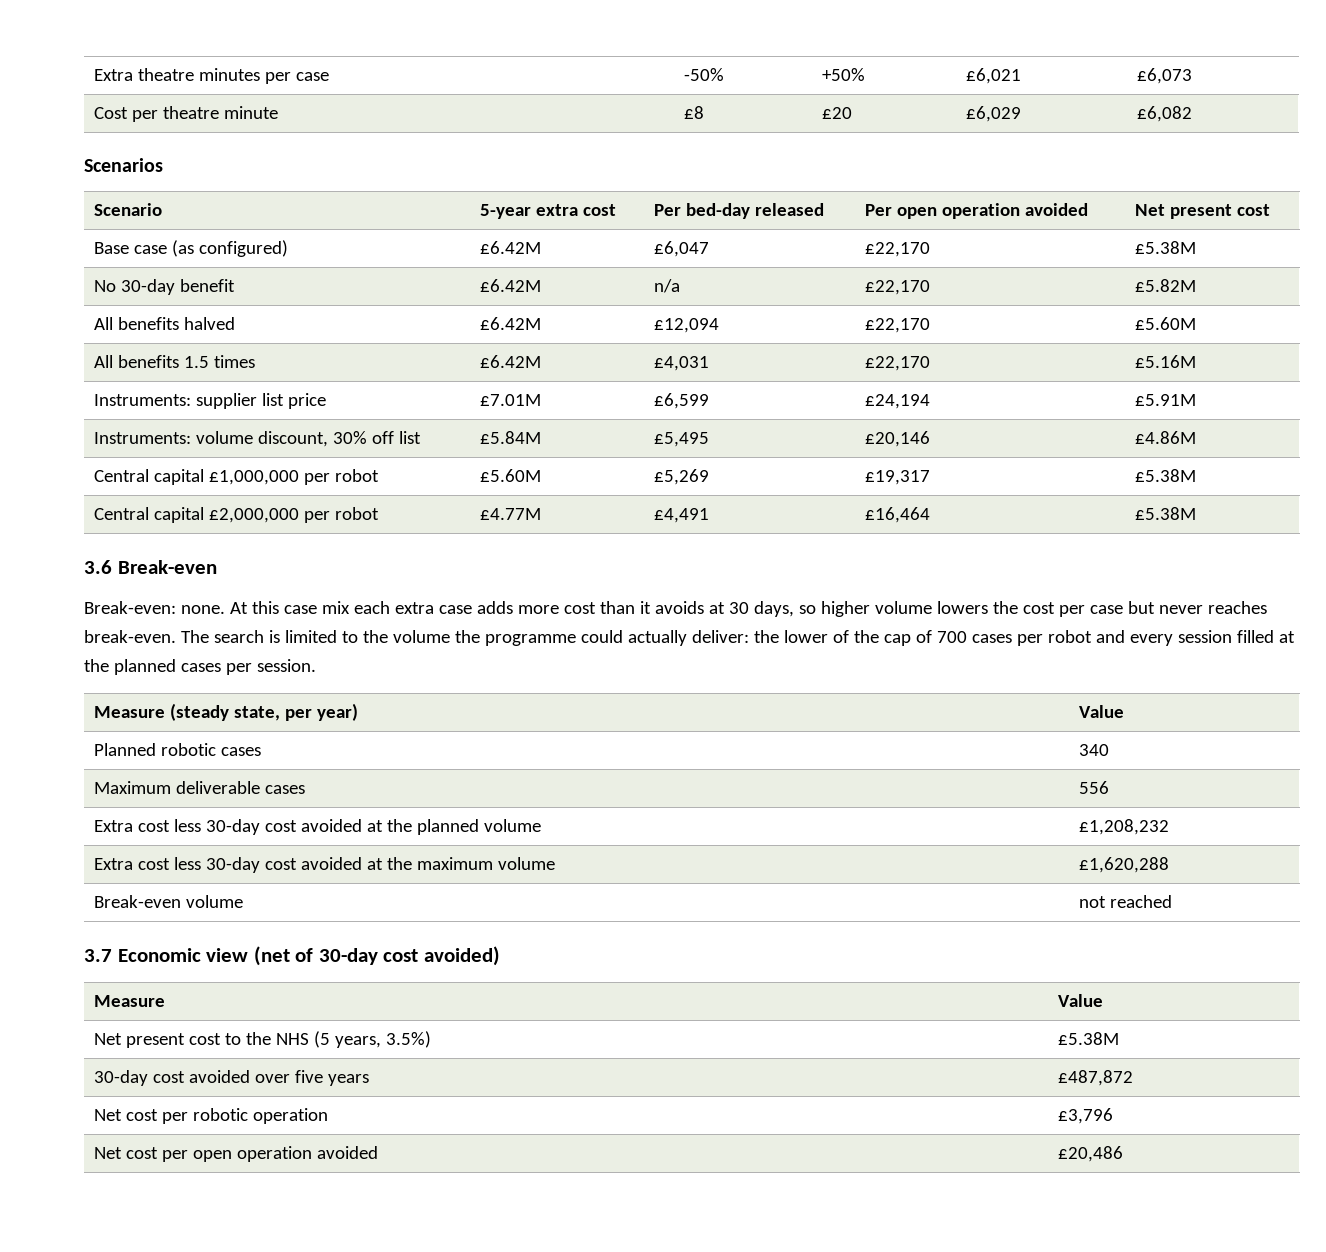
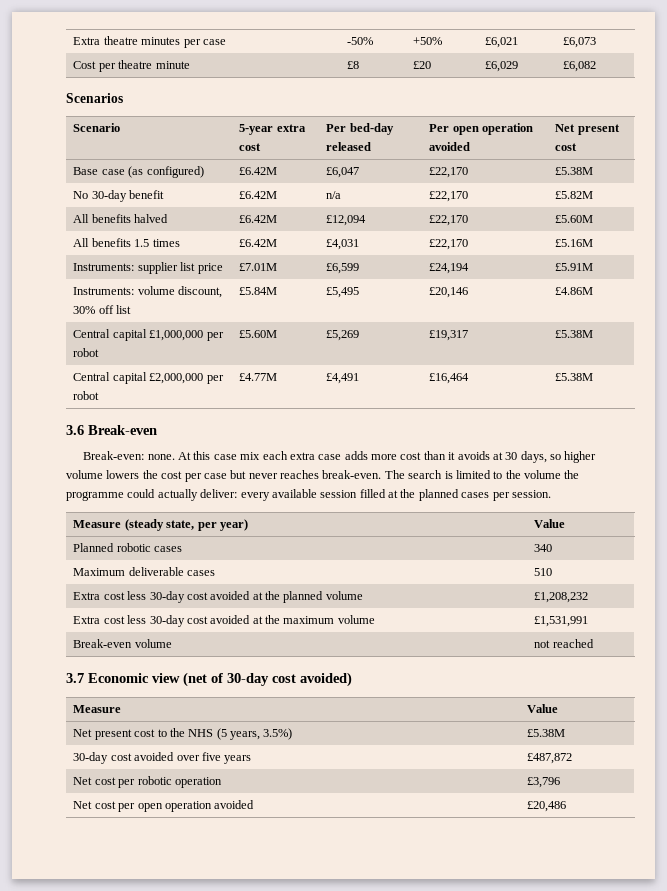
[753,630,1173,646] the lower of the cap of 700 cases per robot and every -> [240,489,317,501] every available
[1078,781,1109,794] 556 -> [534,568,553,576] 510
[1078,857,1169,873] £1,620,288 -> [534,616,589,627] £1,531,991

